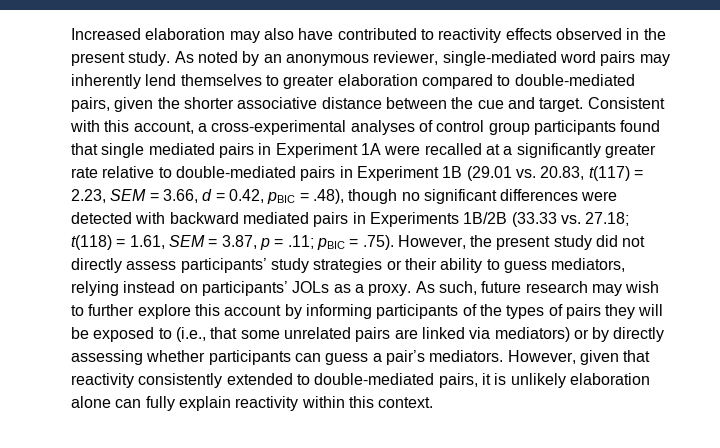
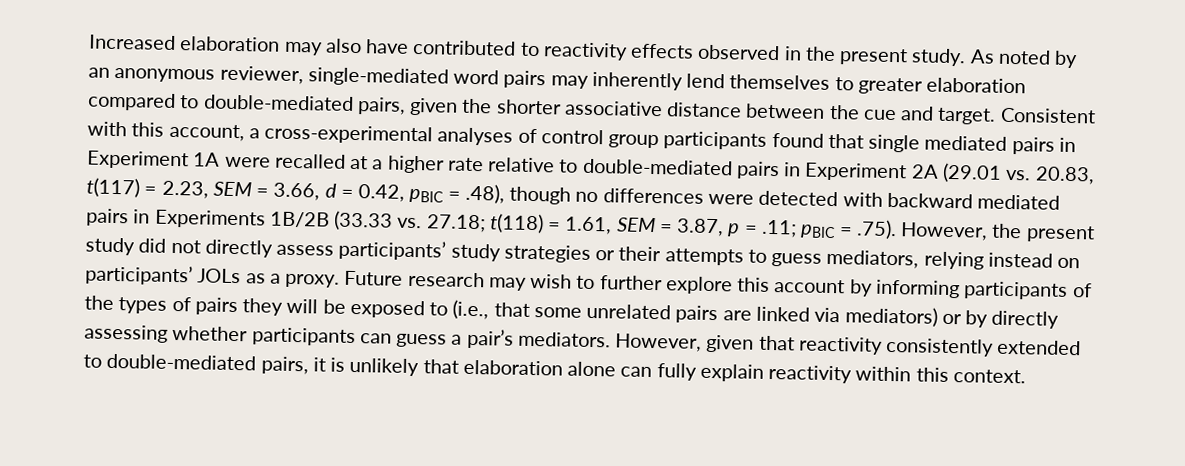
[516,143,656,158] significantly greater -> [386,155,445,174] higher
[442,166,463,178] 1B -> [910,164,939,179] 2A
[423,189,497,204] significant -> (599, 197) none
[440,258,483,273] ability -> [664,248,744,266] attempts
[415,281,522,295] As such, future -> [344,270,404,286] Future
(566, 380) none -> [422,359,459,374] that

